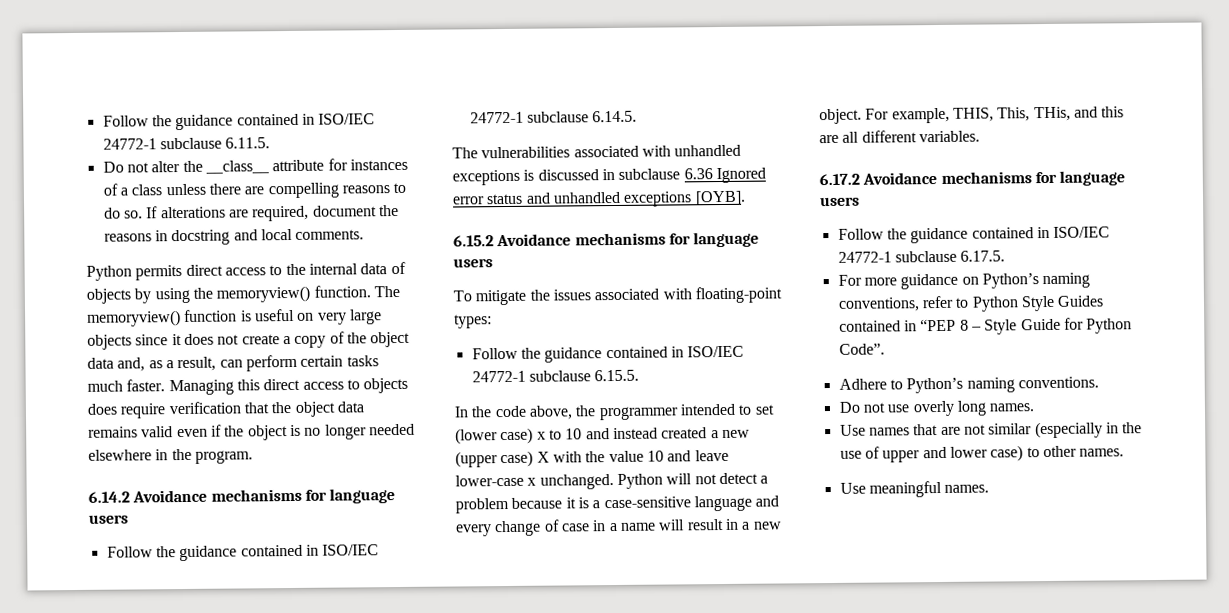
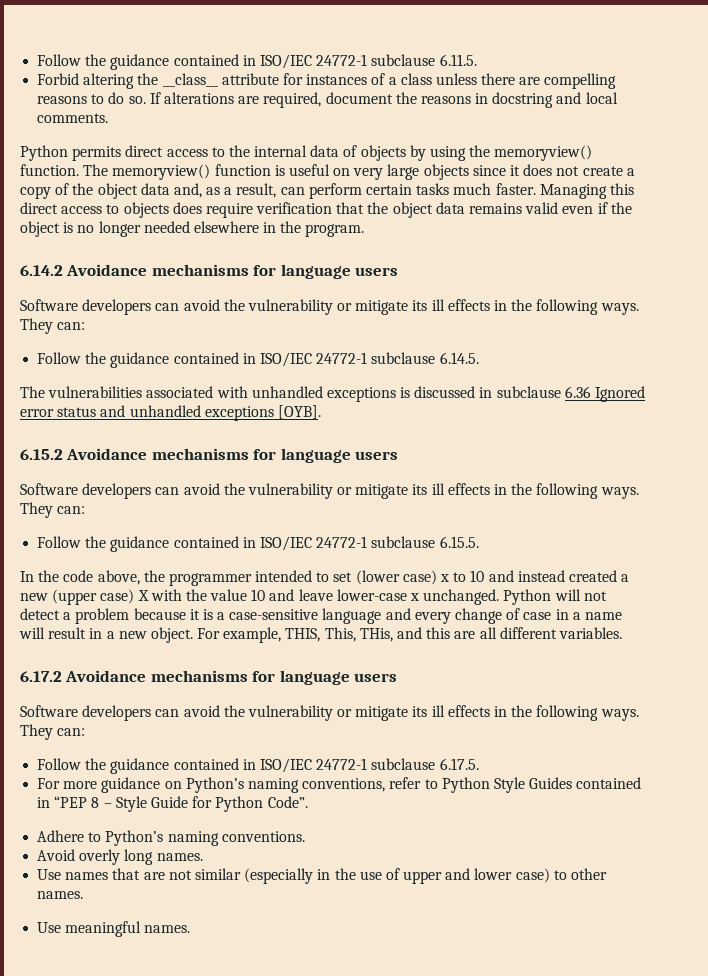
[102,161,181,173] Do not alter -> [37,73,135,89] Forbid altering
(128, 519) none -> [20,299,639,315] [20,318,86,334] // Software developers can avoid the vulnerability or mitigate its ill effects in the following ways. They can:
[453,286,782,306] [454,314,492,329] To mitigate the issues associated with floating-point types: -> [20,483,639,499] [20,502,86,518] Software developers can avoid the vulnerability or mitigate its ill effects in the following ways. They can:
(860, 201) none -> [20,705,639,721] [20,724,86,740] // Software developers can avoid the vulnerability or mitigate its ill effects in the following ways. They can:
[838,401,910,413] Do not use -> [37,849,76,861] Avoid

